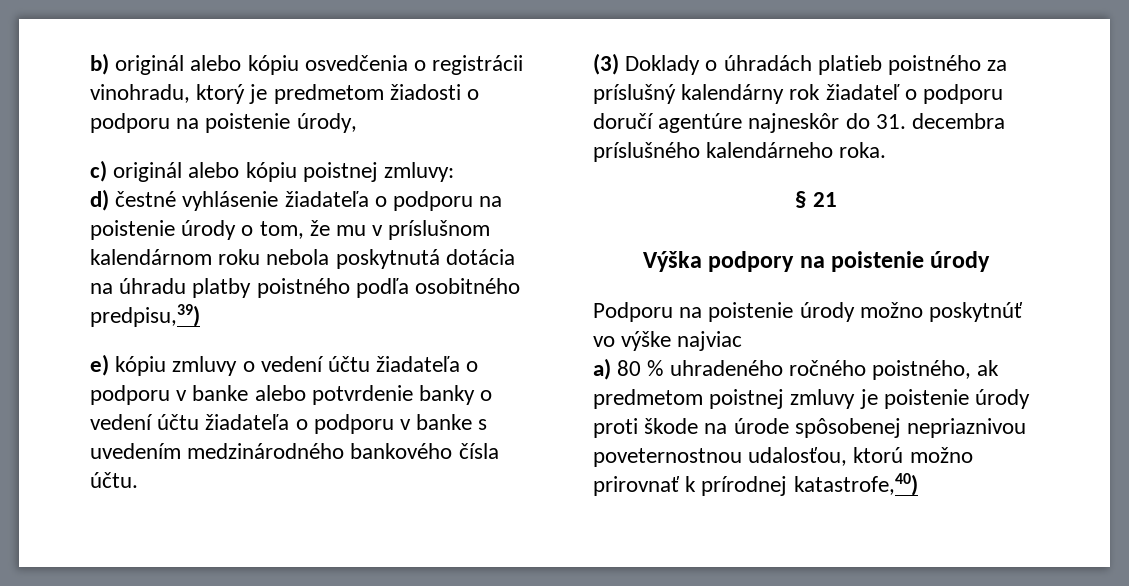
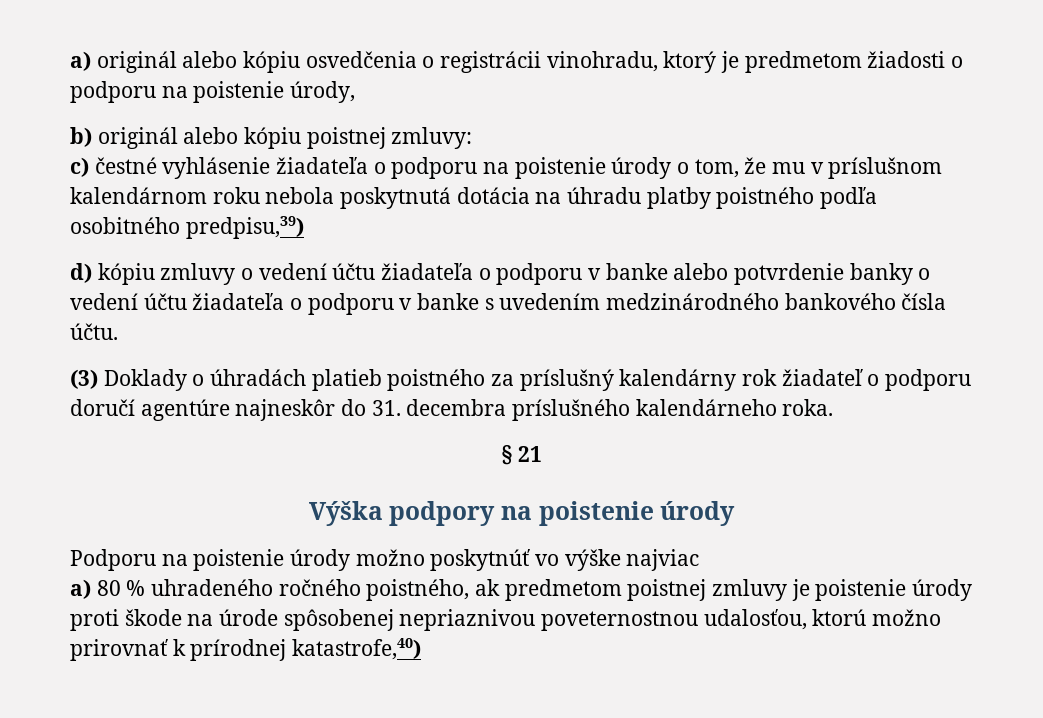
[90,53,109,75] b) -> [70,51,91,71] a)
[90,160,107,182] c) -> [70,127,92,147] b)
[90,189,109,211] d) -> [70,157,89,177] c)
[90,354,109,376] e) -> [70,263,92,283] d)

